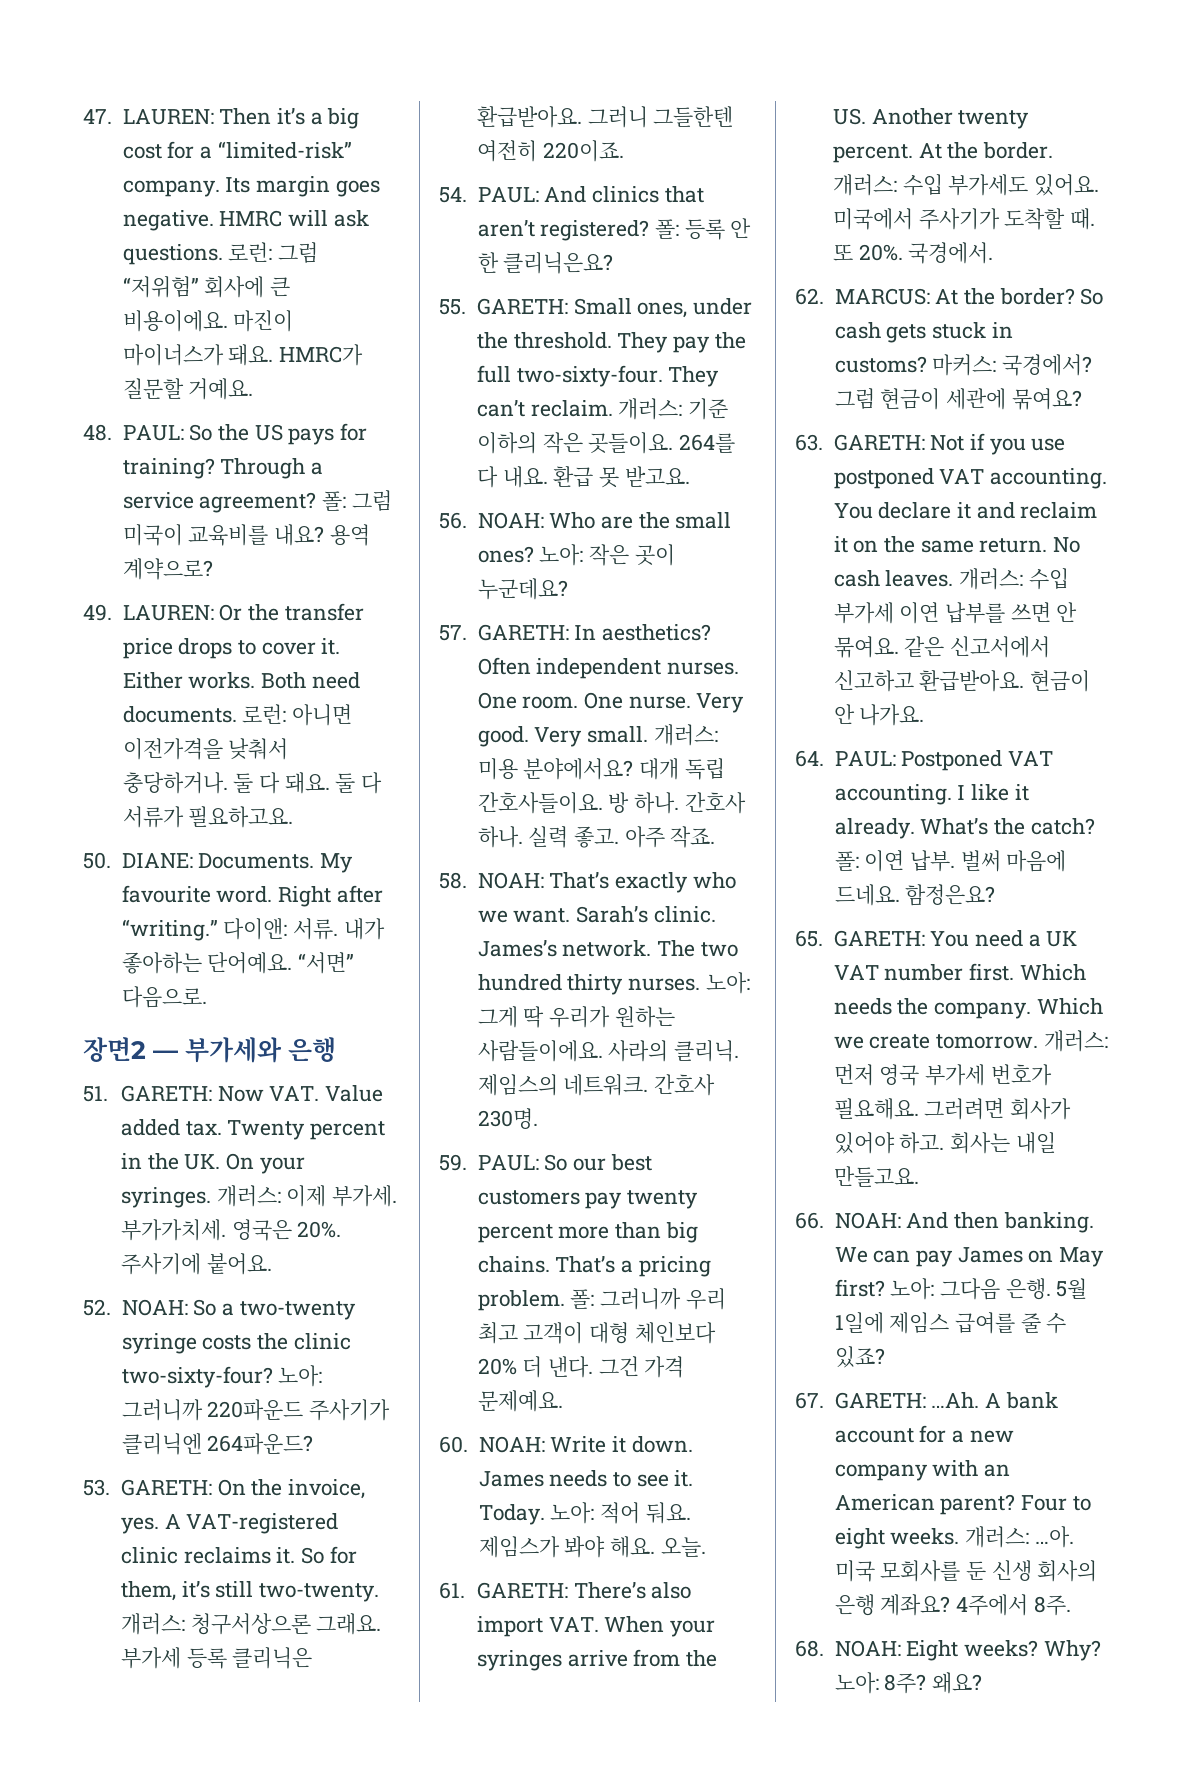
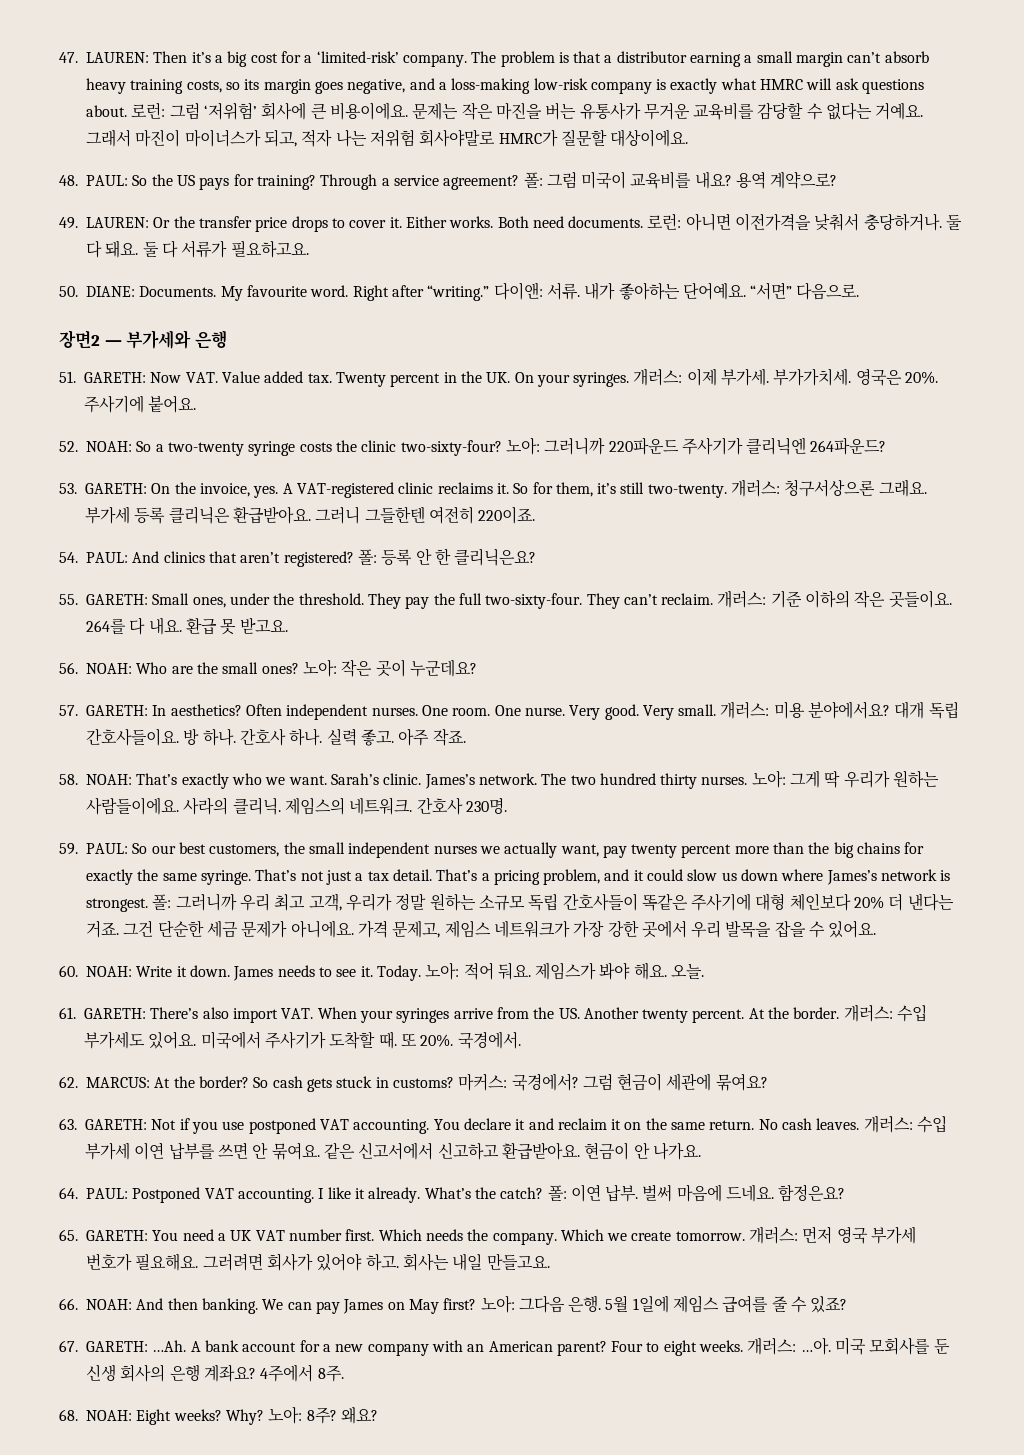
[217,141,352,159] [122,176,380,197] [122,210,214,231] “limited-risk” company. Its margin goes negative. -> [316,51,929,67] [86,78,757,94] ‘limited-risk’ company. The problem is that a distributor earning a small margin can’t absorb heavy training costs, so its margin goes negative, and a loss-making low-risk company is exactly what
[122,244,223,265] questions. -> [862,79,925,94] [86,105,127,117] questions about.
[122,276,199,298] “저위험” -> [203,102,257,120] ‘저위험’
[233,310,294,332] [122,344,274,366] 마진이 마이너스가 돼요. -> [412,102,924,120] [86,129,496,147] 문제는 작은 마진을 버는 유통사가 무거운 교육비를 감당할 수 없다는 거예요. 그래서 마진이 마이너스가 되고, 적자 나는 저위험 회사야말로
[188,378,254,400] 거예요. -> [610,129,689,147] 대상이에요.
[477,1190,580,1205] customers -> [209,842,599,858] customers, the small independent nurses we actually want,
[665,1222,698,1243] [477,1256,711,1277] [477,1288,726,1311] [477,1322,716,1344] [477,1356,685,1378] [477,1390,563,1412] big chains. That’s a pricing problem. 폴: 그러니까 우리 최고 고객이 대형 체인보다 20% 더 낸다. 그건 가격 문제예요. -> [808,842,925,858] [86,869,951,885] [86,893,954,912] [86,920,877,938] the big chains for exactly the same syringe. That’s not just a tax detail. That’s a pricing problem, and it could slow us down where James’s network is strongest. 폴: 그러니까 우리 최고 고객, 우리가 정말 원하는 소규모 독립 간호사들이 똑같은 주사기에 대형 체인보다 20% 더 낸다는 거죠. 그건 단순한 세금 문제가 아니에요. 가격 문제고, 제임스 네트워크가 가장 강한 곳에서 우리 발목을 잡을 수 있어요.

